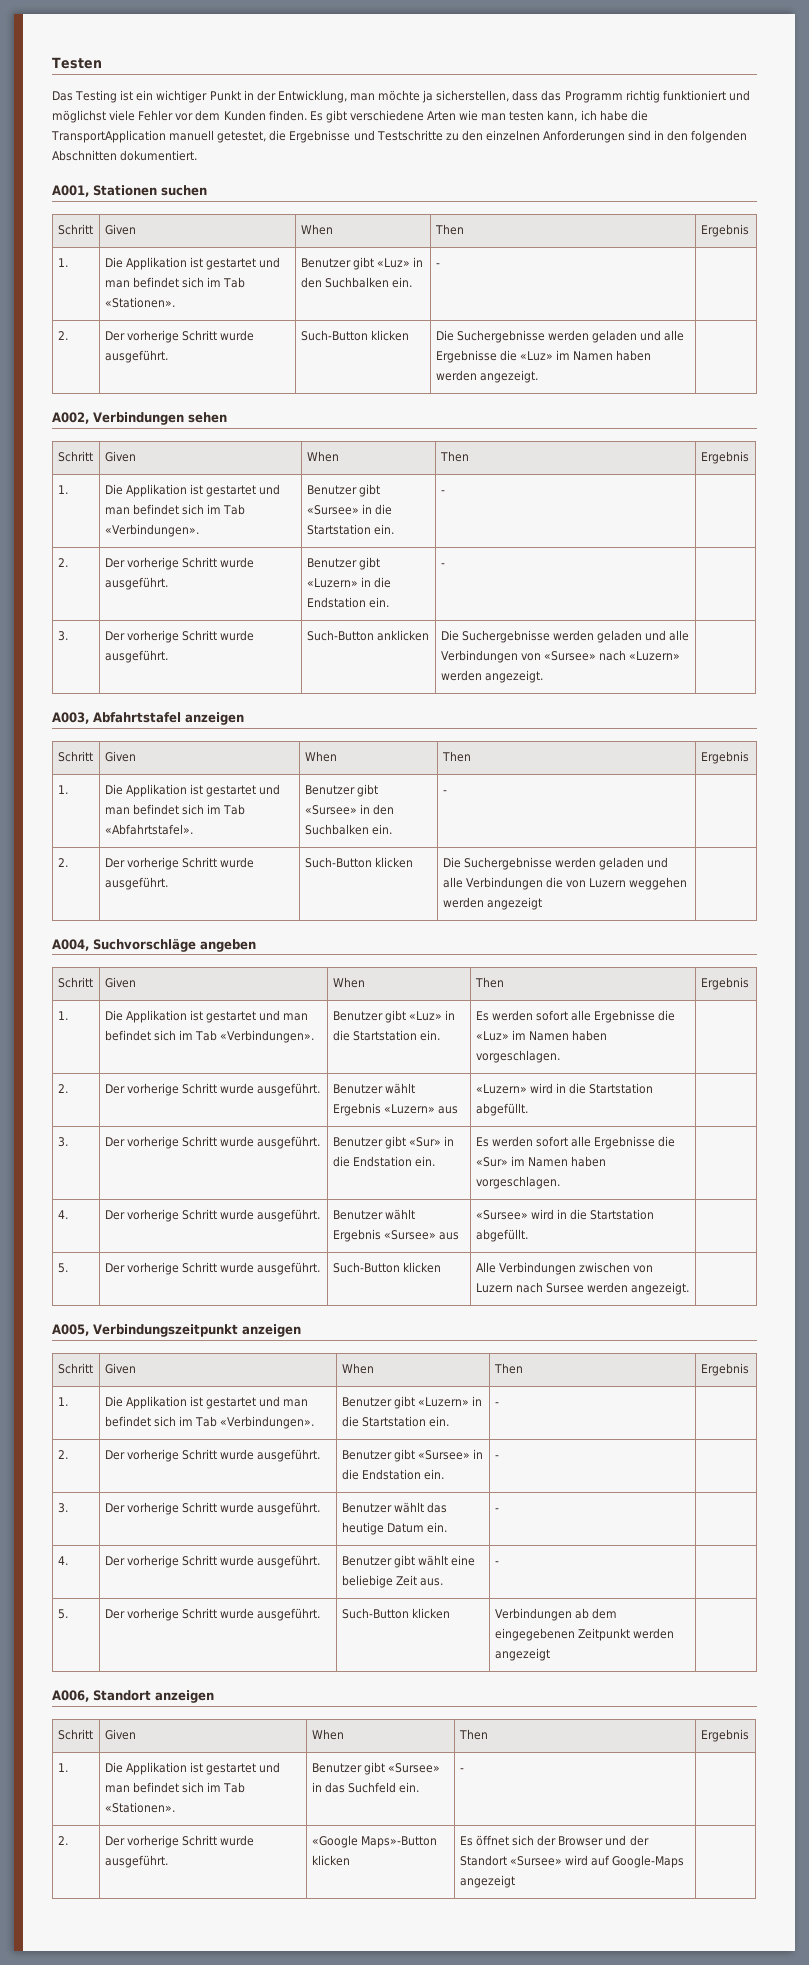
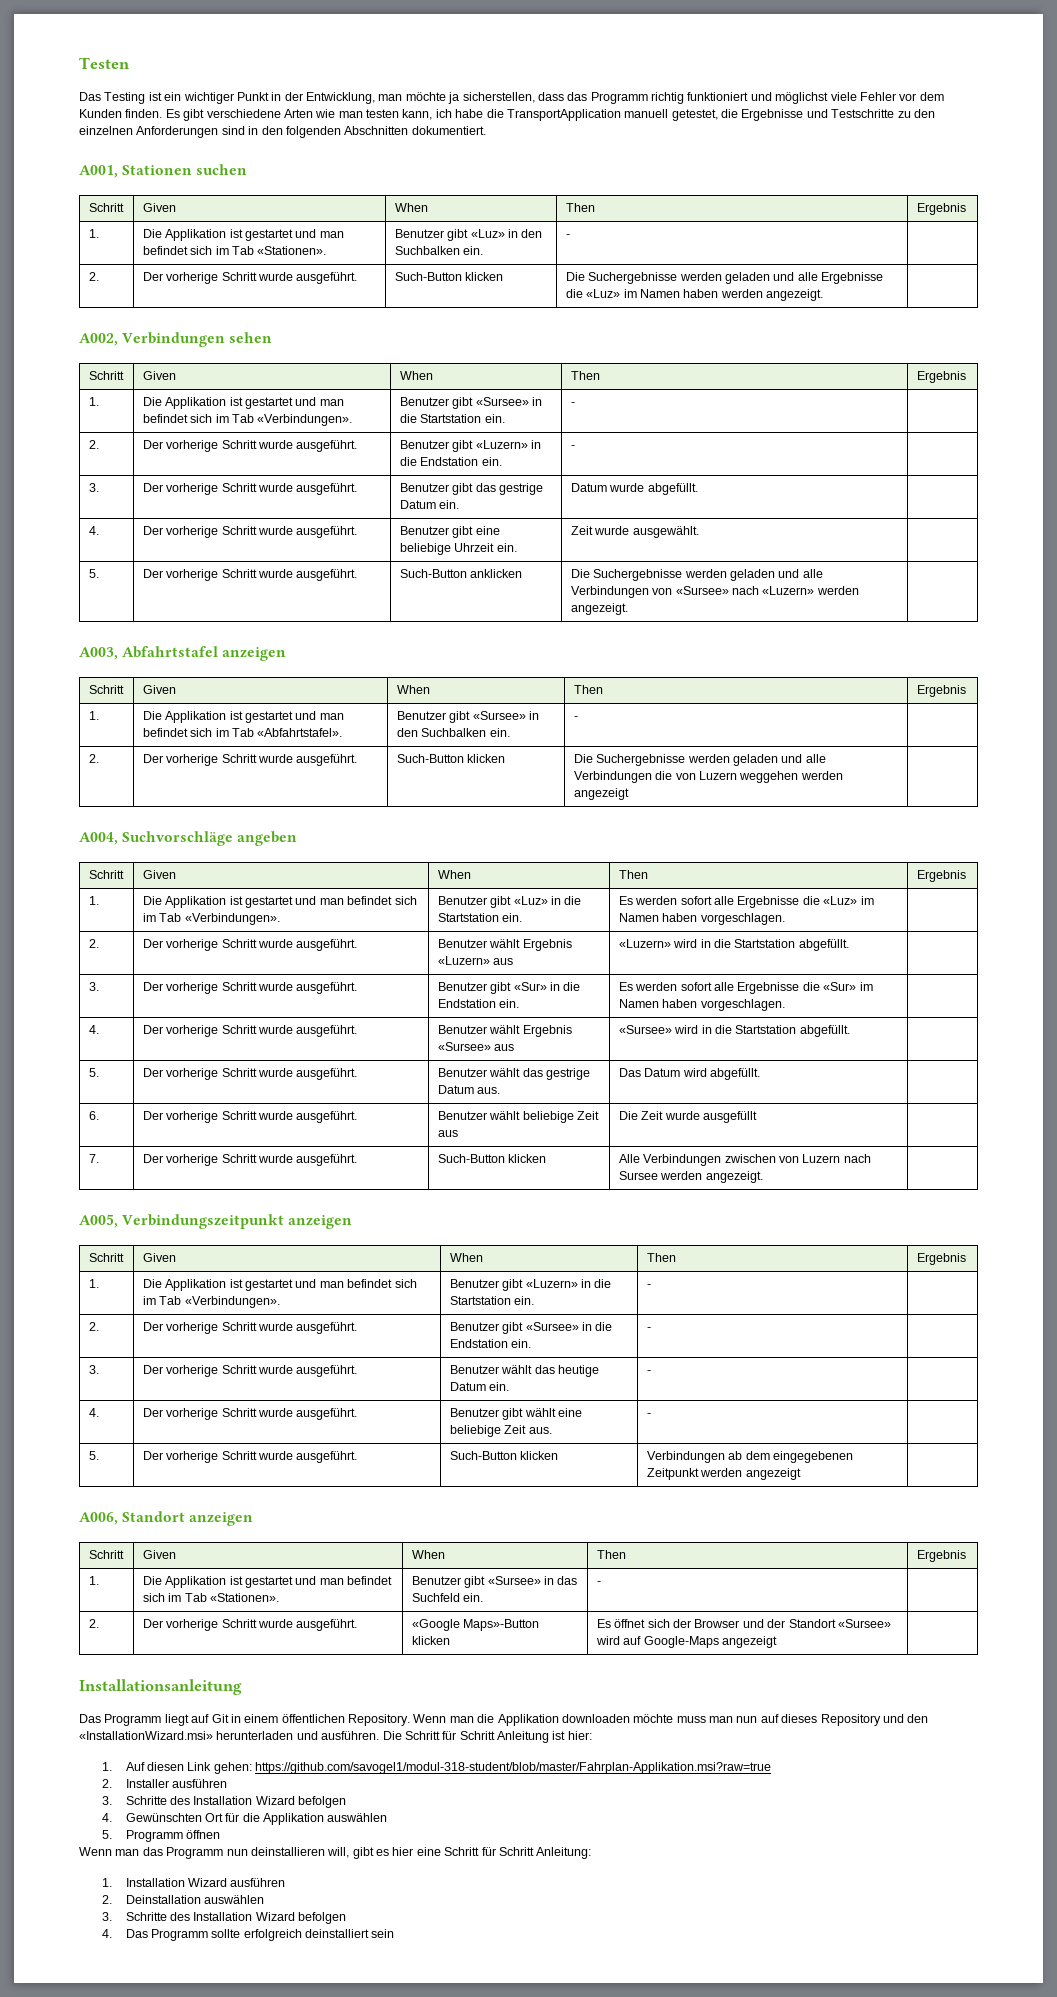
(168, 656) none -> [399,483,544,495] [399,500,460,509] [570,483,698,495] [88,526,99,535] [142,526,358,538] [399,526,500,538] [399,543,517,555] [570,526,699,538] [88,569,99,578] [142,569,358,581] | Benutzer gibt das gestrige Datum ein. | Datum wurde abgefüllt. | // 4. | Der vorherige Schritt wurde ausgeführt. | Benutzer gibt eine beliebige Uhrzeit ein. | Zeit wurde ausgewählt. | // 5. | Der vorherige Schritt wurde ausgeführt.
(321, 1268) none -> [437,1068,591,1080] [437,1085,501,1094] [618,1068,761,1080] [88,1111,99,1120] [142,1111,358,1123] [437,1111,600,1123] [437,1130,458,1137] [618,1111,758,1123] [88,1154,99,1163] [142,1154,358,1166] | Benutzer wählt das gestrige Datum aus. | Das Datum wird abgefüllt. | // 6. | Der vorherige Schritt wurde ausgeführt. | Benutzer wählt beliebige Zeit aus | Die Zeit wurde ausgefüllt | // 7. | Der vorherige Schritt wurde ausgeführt.
(515, 1881) none -> [79,1679,242,1695] [79,1714,929,1726] [79,1731,592,1743] [102,1762,772,1774] [102,1779,227,1788] [102,1796,347,1808] [102,1813,388,1825] [102,1830,220,1842] [79,1847,592,1859] [102,1878,286,1887] [102,1895,264,1904] [102,1912,347,1924] [102,1929,395,1941] // Installationsanleitung // Das Programm liegt auf Git in einem öffentlichen Repository. Wenn man die Applikation downloaden möchte muss man nun auf dieses Repository und den «InstallationWizard.msi» herunterladen und ausführen. Die Schritt für Schritt Anleitung ist hier: // 1. Auf diesen Link gehen: https://github.com/savogel1/modul-318-student/blob/master/Fahrplan-Applikation.msi?raw=true // 2. Installer ausführen // 3. Schritte des Installation Wizard befolgen // 4. Gewünschten Ort für die Applikation auswählen // 5. Programm öffnen // Wenn man das Programm nun deinstallieren will, gibt es hier eine Schritt für Schritt Anleitung: // 1. Installation Wizard ausführen // 2. Deinstallation auswählen // 3. Schritte des Installation Wizard befolgen // 4. Das Programm sollte erfolgreich deinstalliert sein

